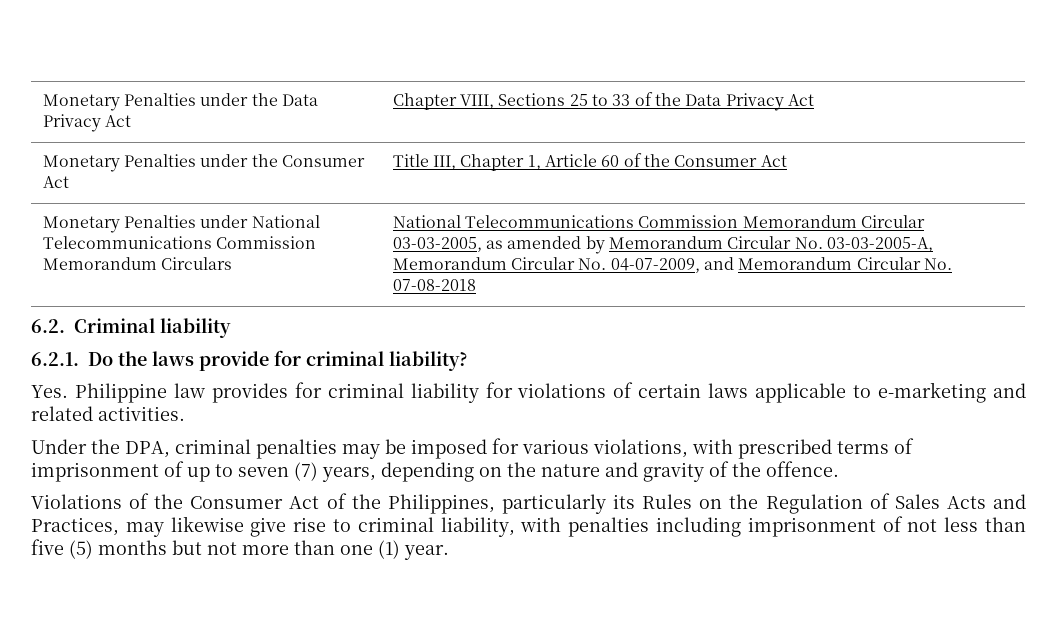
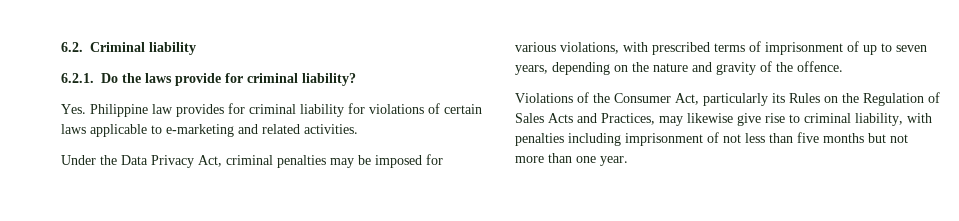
[42,93,318,111] [42,114,132,132] [392,92,814,111] [42,154,365,172] [42,176,69,188] [392,153,787,171] [42,215,320,233] [42,236,317,249] [42,257,233,270] [392,215,925,228] [392,236,933,254] [392,257,952,273] [392,279,476,291] Monetary Penalties under the Data Privacy Act | Chapter VIII, Sections 25 to 33 of the Data Privacy Act // Monetary Penalties under the Consumer Act | Title III, Chapter 1, Article 60 of the Consumer Act // Monetary Penalties under National Telecommunications Commission Memorandum Circulars | National Telecommunications Commission Memorandum Circular 03-03-2005, as amended by Memorandum Circular No. 03-03-2005-A, Memorandum Circular No. 04-07-2009, and Memorandum Circular No. 07-08-2018 // -> (61, 47) none
[125,441,170,458] DPA, -> [121,155,222,168] Data Privacy Act,
[294,462,318,481] (7) -> (927, 48) none
[289,493,495,514] Act of the Philippines, -> [675,93,699,105] Act,
[69,540,93,559] (5) -> (819, 137) none
[378,540,400,559] (1) -> (596, 159) none

